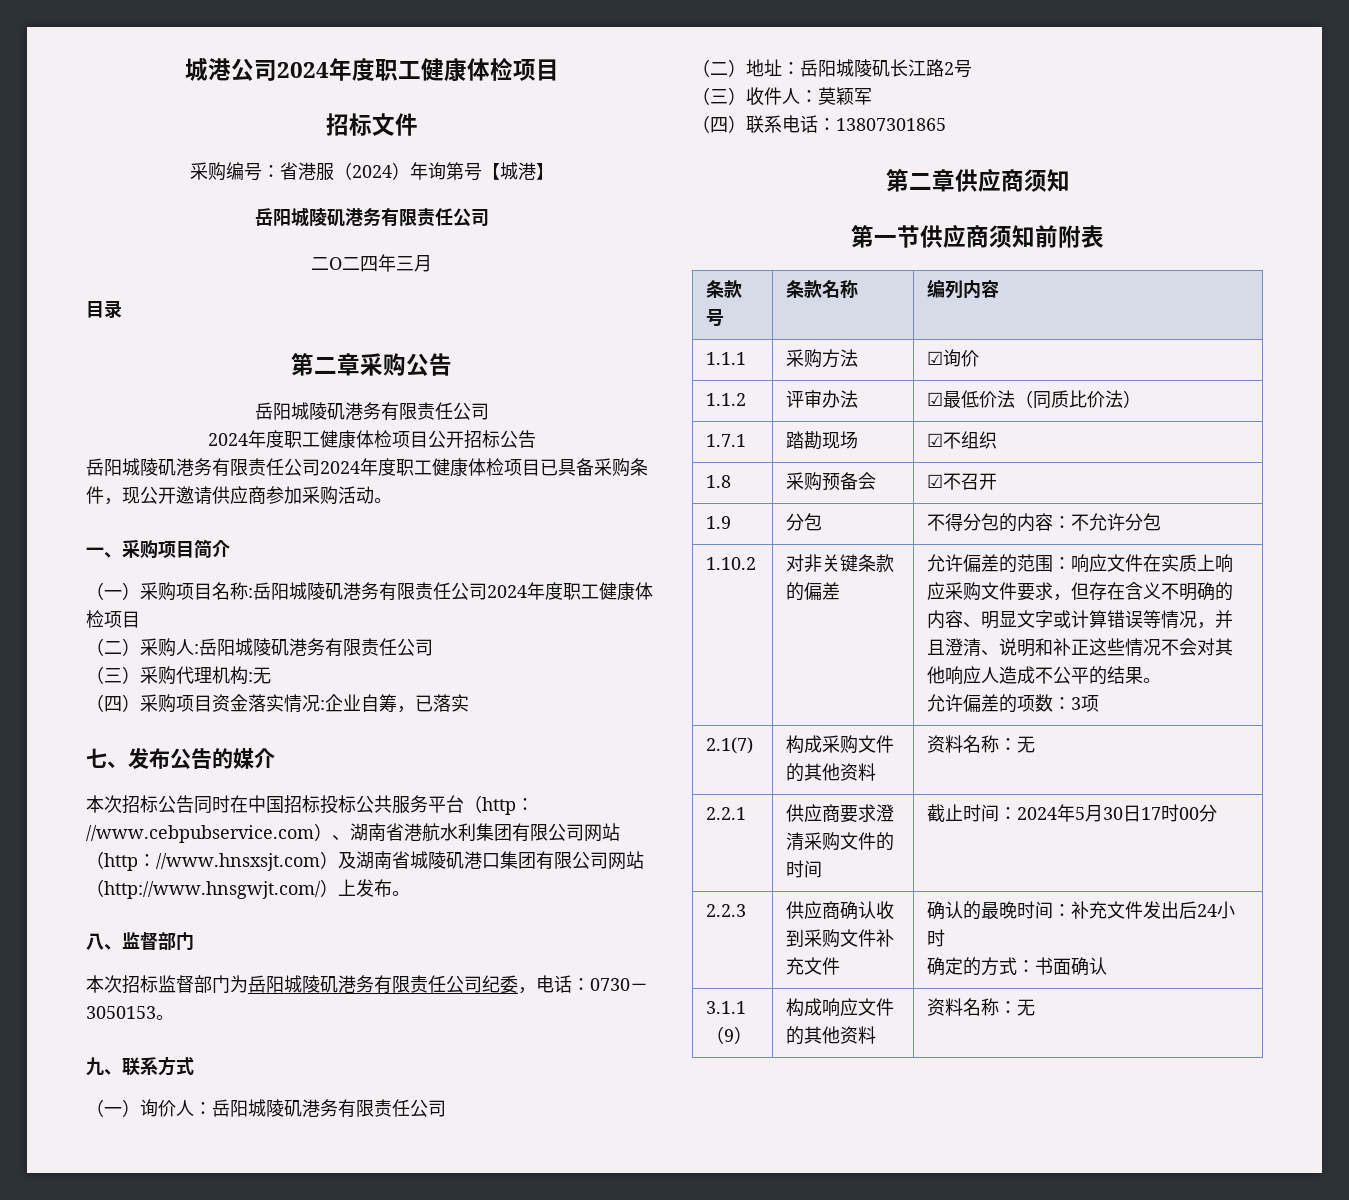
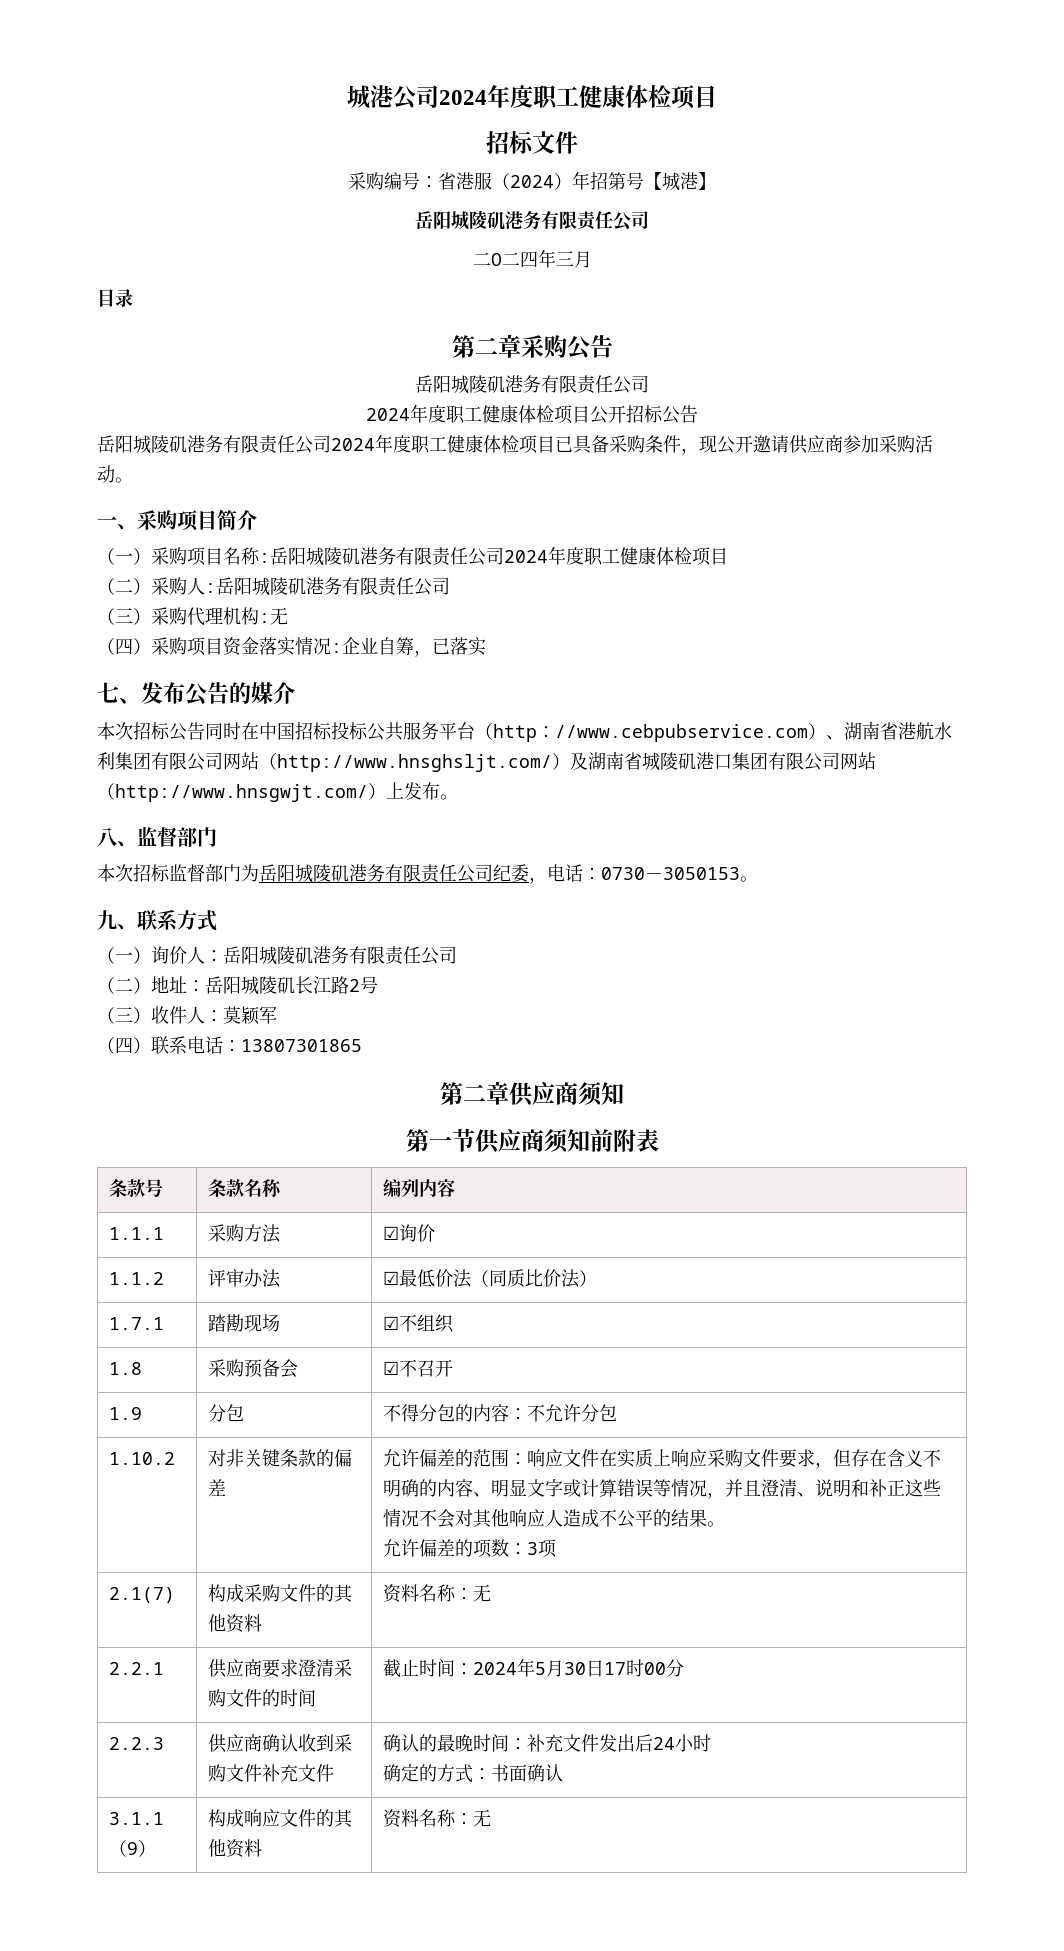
[427,162,446,180] 询 -> [590,172,608,190] 招
[104,853,320,871] http：//www.hnsxsjt.com -> [277,754,552,772] http://www.hnsghsljt.com/

